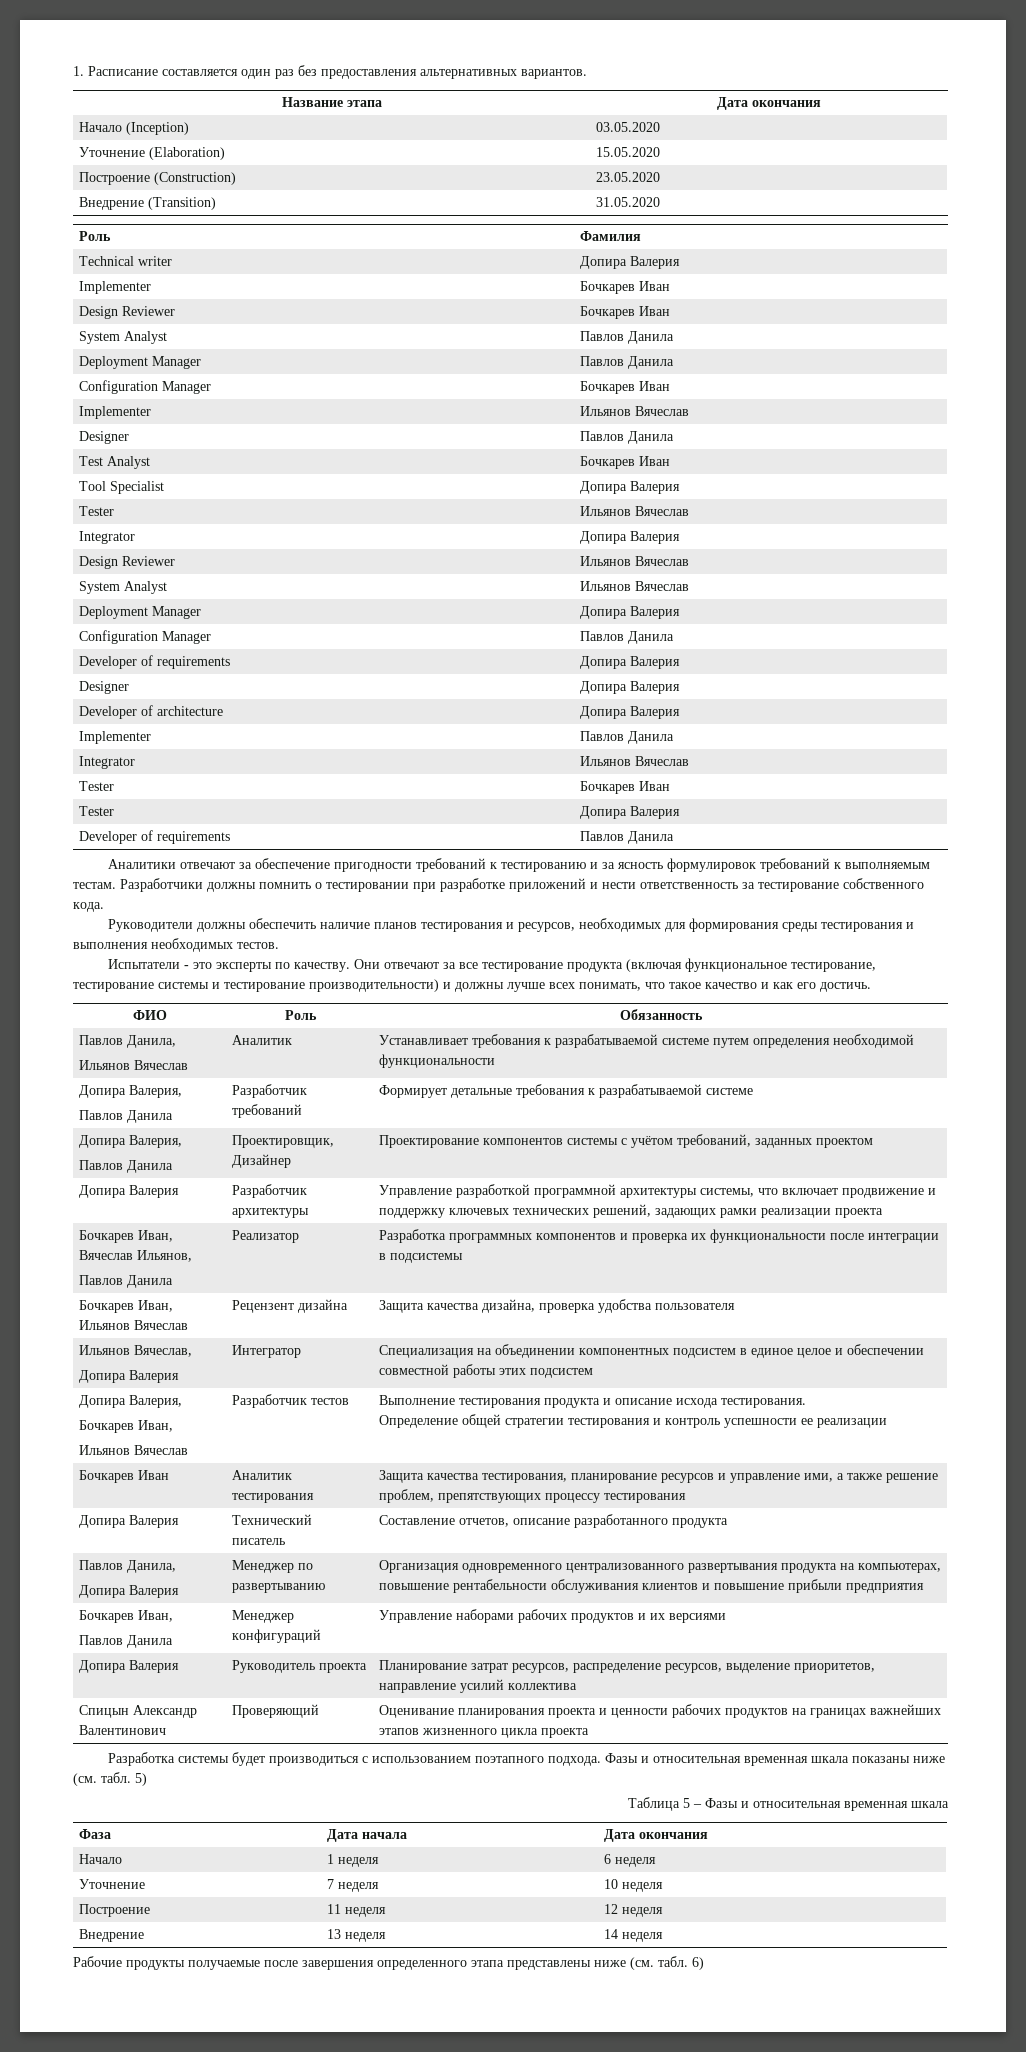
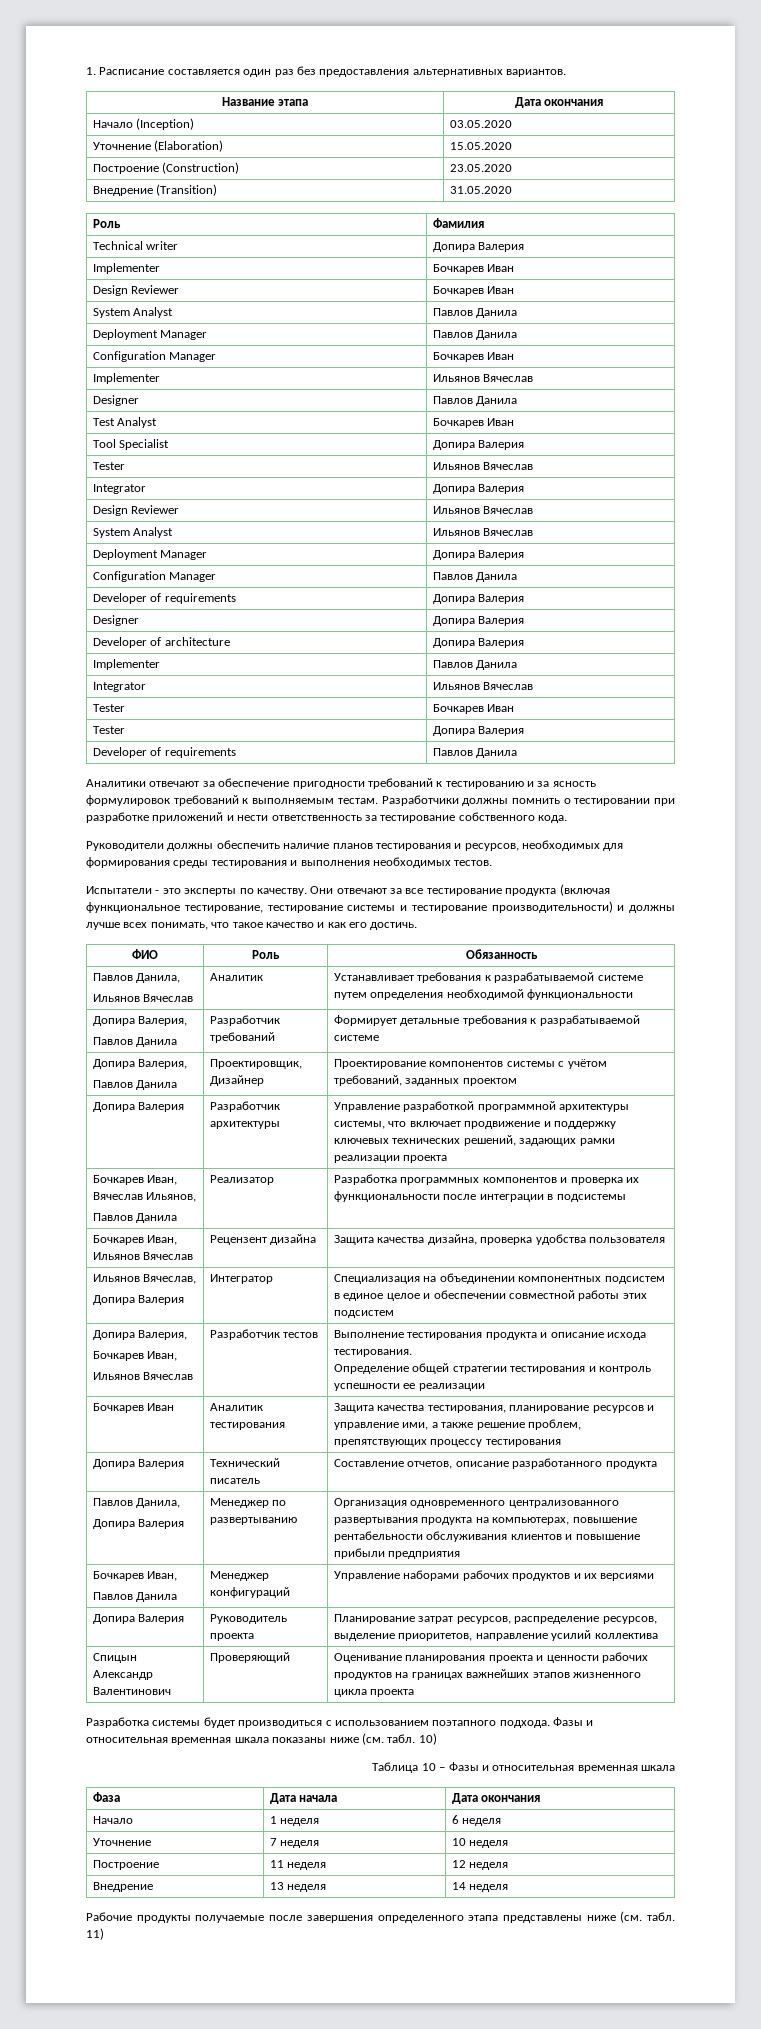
[135,1773,147,1786] 5) -> [418,1733,437,1745] 10)
[683,1798,690,1808] 5 -> [421,1763,436,1771] 10
[692,1957,704,1970] 6) -> [86,1928,104,1940] 11)

